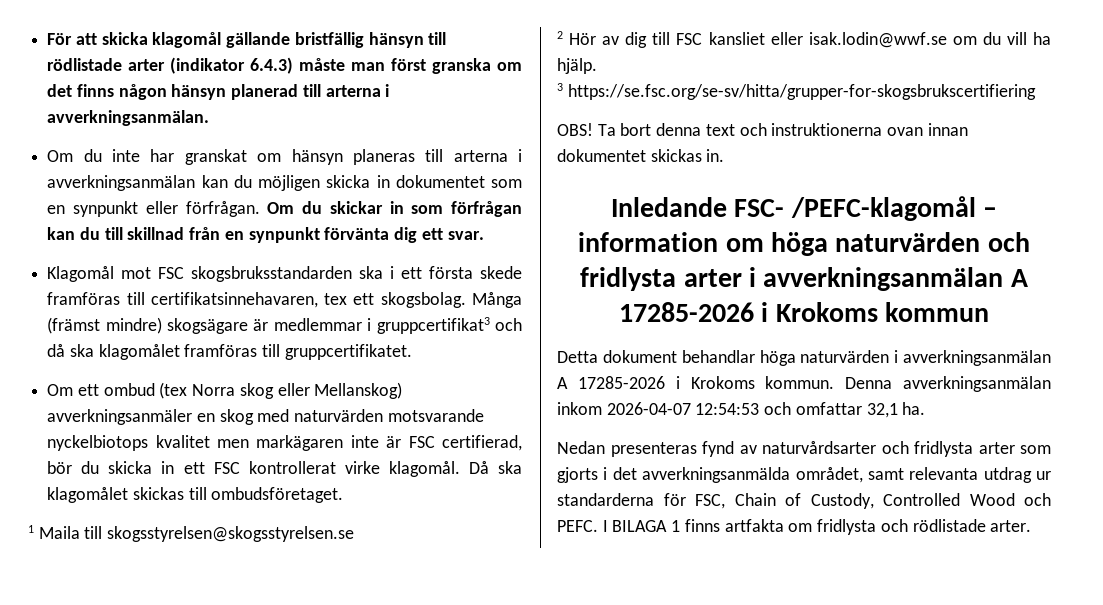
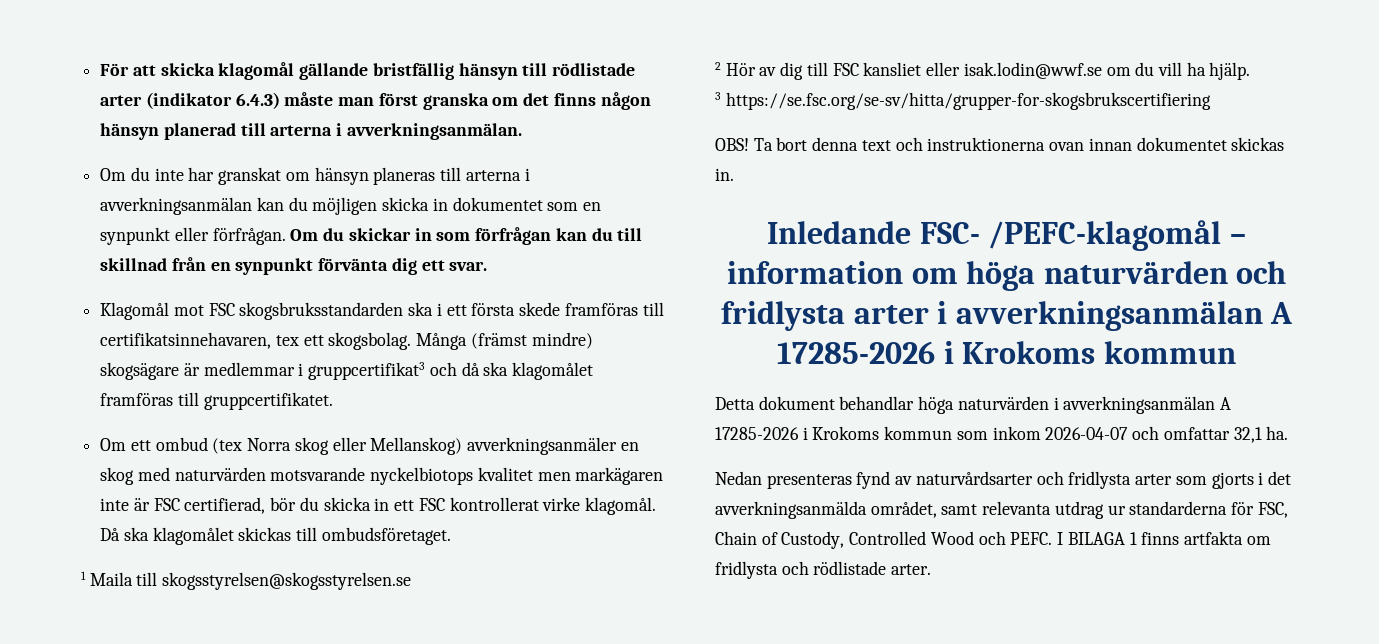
[765,376,1051,392] kommun. Denna avverkningsanmälan -> [884,426,988,440] kommun som
[695,403,760,415] 12:54:53 -> (1129, 433) none

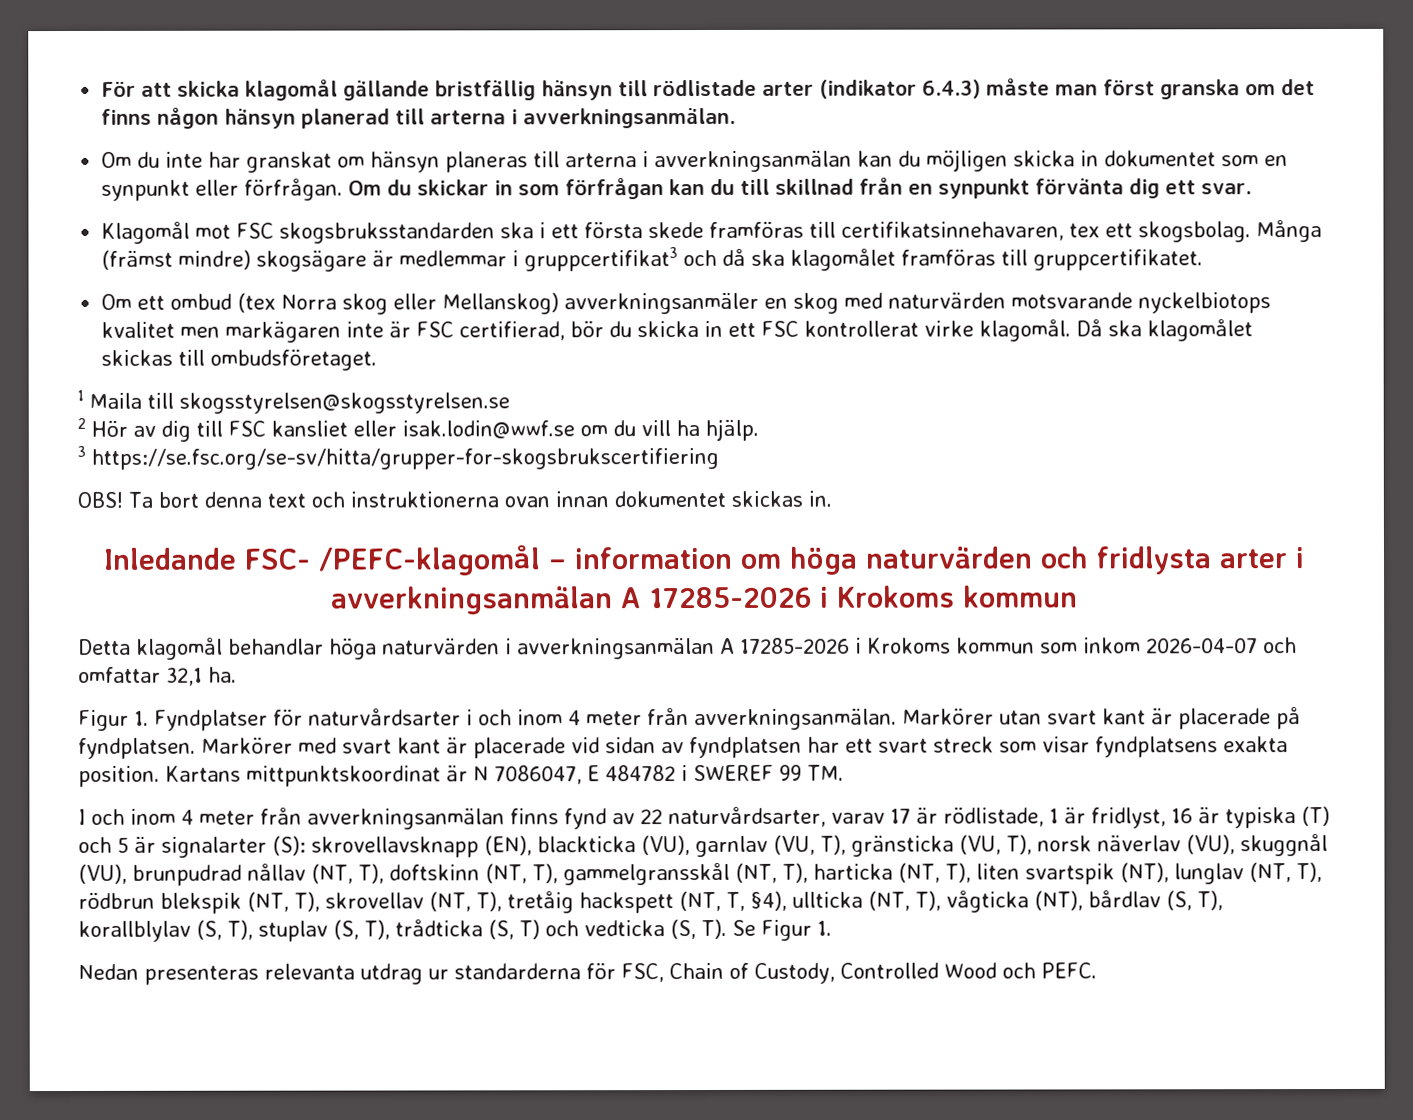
[758,396,835,410] dokument -> [136,637,223,660] klagomål
[715,471,1291,489] [715,501,978,519] Nedan presenteras fynd av naturvårdsarter och fridlysta arter som gjorts i det avverkningsanmälda området, samt -> [78,707,1301,731] [78,736,1288,759] [78,764,844,787] [78,806,1330,830] [78,834,1328,858] [78,862,1322,886] [78,890,1223,914] [78,918,832,942] [78,963,259,985] Figur 1. Fyndplatser för naturvårdsarter i och inom 4 meter från avverkningsanmälan. Markörer utan svart kant är placerade på fyndplatsen. Markörer med svart kant är placerade vid sidan av fyndplatsen har ett svart streck som visar fyndplatsens exakta position. Kartans mittpunktskoordinat är N 7086047, E 484782 i SWEREF 99 TM. // I och inom 4 meter från avverkningsanmälan finns fynd av 22 naturvårdsarter, varav 17 är rödlistade, 1 är fridlyst, 16 är typiska (T) och 5 är signalarter (S): skrovellavsknapp (EN), blackticka (VU), garnlav (VU, T), gränsticka (VU, T), norsk näverlav (VU), skuggnål (VU), brunpudrad nållav (NT, T), doftskinn (NT, T), gammelgransskål (NT, T), harticka (NT, T), liten svartspik (NT), lunglav (NT, T), rödbrun blekspik (NT, T), skrovellav (NT, T), tretåig hackspett (NT, T, §4), ullticka (NT, T), vågticka (NT), bårdlav (S, T), korallblylav (S, T), stuplav (S, T), trådticka (S, T) och vedticka (S, T). Se Figur 1. // Nedan presenteras
[1057,531,1271,545] [715,561,932,579] I BILAGA 1 finns artfakta om fridlysta och rödlistade arter. -> (1097, 970) none

